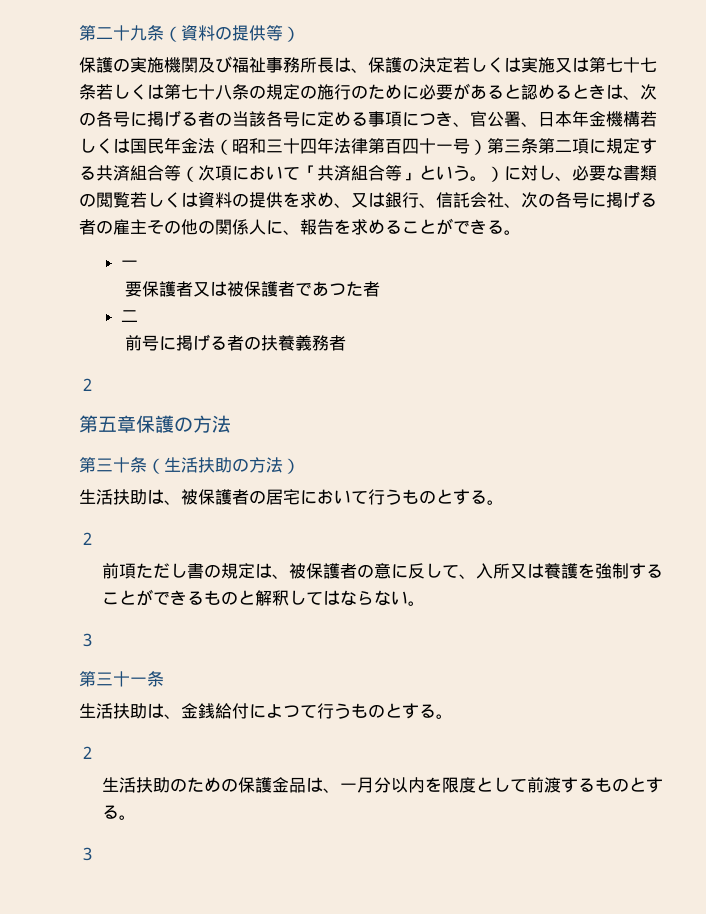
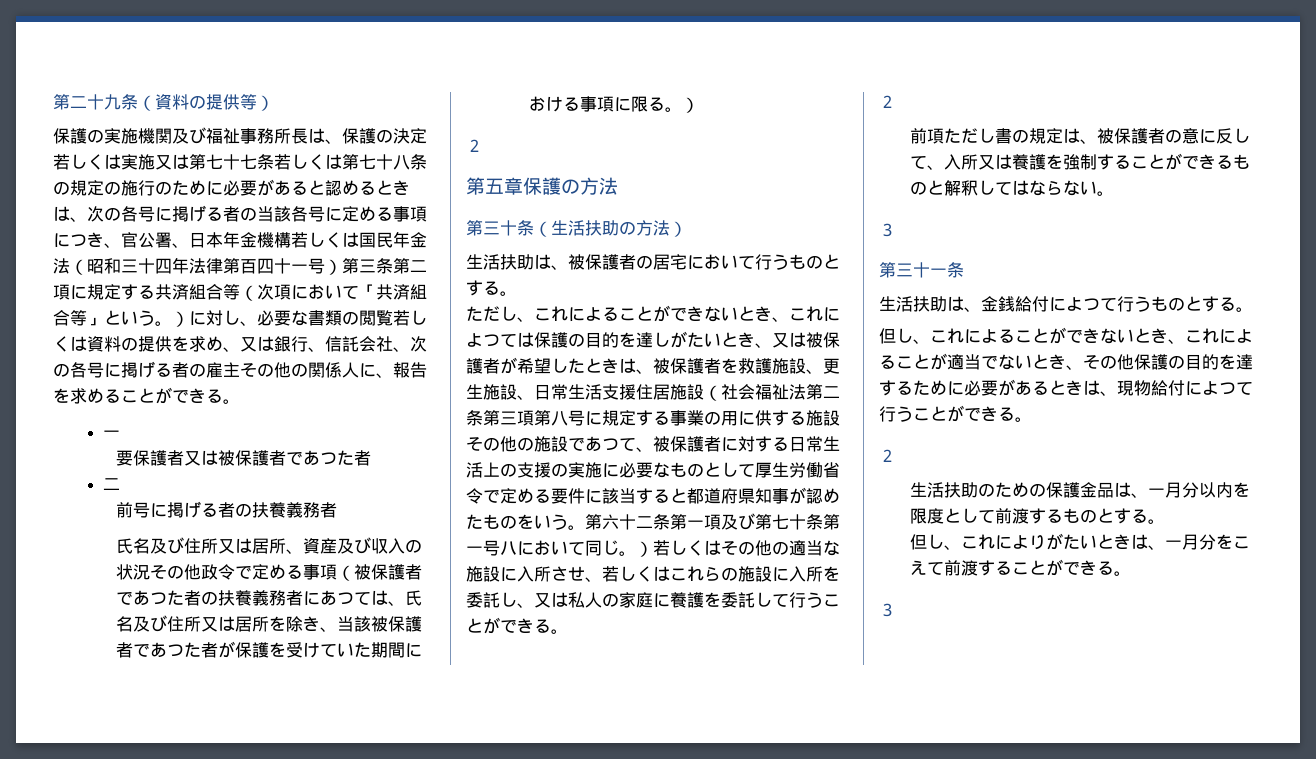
(347, 343) none -> [115,537,422,554] [115,564,422,581] [115,590,422,606] [115,615,422,632] [115,641,422,658] [528,96,699,113] // 氏名及び住所又は居所、資産及び収入の状況その他政令で定める事項（被保護者であつた者の扶養義務者にあつては、氏名及び住所又は居所を除き、当該被保護者であつた者が保護を受けていた期間における事項に限る。）
(504, 502) none -> [466,305,840,322] [466,331,840,348] [466,357,840,374] [466,384,840,401] [466,410,840,426] [466,436,840,452] [466,462,840,478] [466,487,840,504] [466,513,840,530] [466,540,840,557] [466,566,840,582] [466,592,840,608] [466,617,568,634] // ただし、これによることができないとき、これによつては保護の目的を達しがたいとき、又は被保護者が希望したときは、被保護者を救護施設、更生施設、日常生活支援住居施設（社会福祉法第二条第三項第八号に規定する事業の用に供する施設その他の施設であつて、被保護者に対する日常生活上の支援の実施に必要なものとして厚生労働省令で定める要件に該当すると都道府県知事が認めたものをいう。第六十二条第一項及び第七十条第一号ハにおいて同じ。）若しくはその他の適当な施設に入所させ、若しくはこれらの施設に入所を委託し、又は私人の家庭に養護を委託して行うことができる。
(453, 716) none -> [879,327,1253,344] [879,353,1253,370] [879,379,1253,396] [879,405,1032,422] // 但し、これによることができないとき、これによることが適当でないとき、その他保護の目的を達するために必要があるときは、現物給付によつて行うことができる。
(137, 817) none -> [910,533,1251,550] [910,559,1132,576] // 但し、これによりがたいときは、一月分をこえて前渡することができる。

